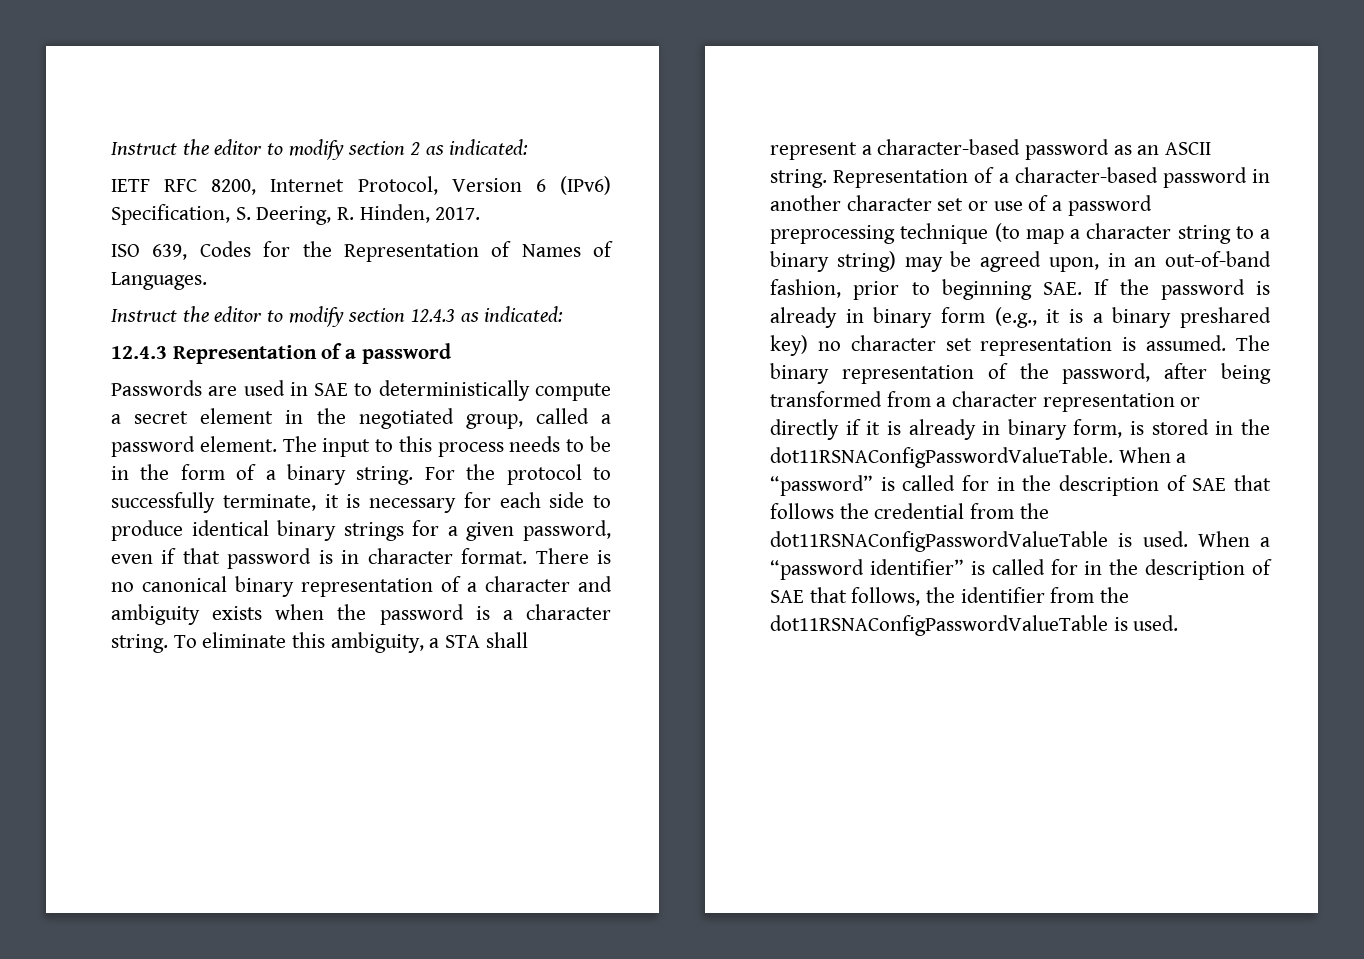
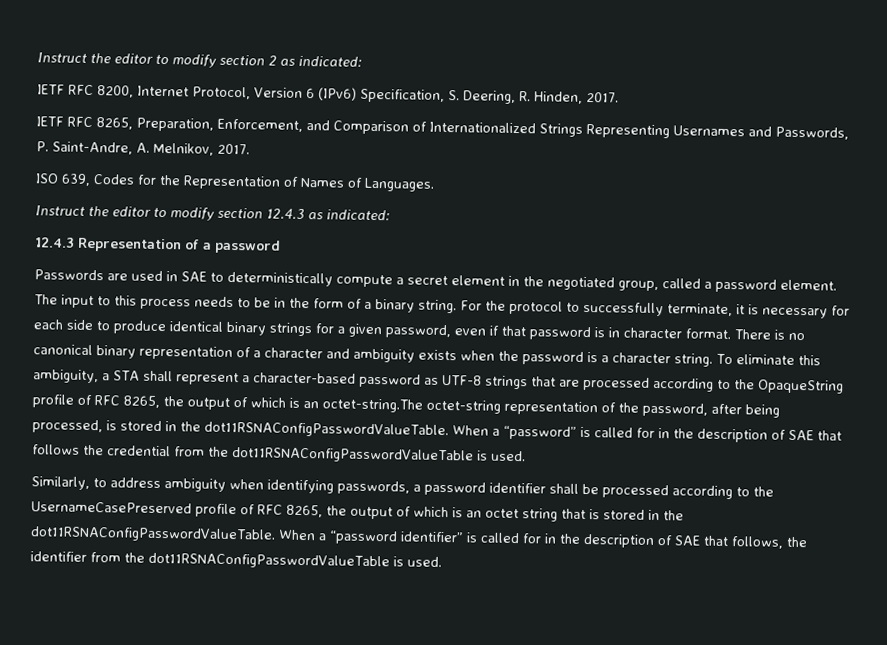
(481, 213) none -> [36,116,849,140] [36,141,250,156] // IETF RFC 8265, Preparation, Enforcement, and Comparison of Internationalized Strings Representing Usernames and Passwords, P. Saint-Andre, A. Melnikov, 2017.
[1137,142,1212,155] [770,167,1270,188] [770,195,1152,216] [770,223,1270,244] [770,251,1271,272] [770,279,1270,300] [770,307,1271,328] [770,335,1270,356] [770,363,829,384] an ASCII string. Representation of a character-based password in another character set or use of a password preprocessing technique (to map a character string to a binary string) may be agreed upon, in an out-of-band fashion, prior to beginning SAE. If the password is already in binary form (e.g., it is a binary preshared key) no character set representation is assumed. The binary -> [442,374,844,394] [32,394,501,414] UTF-8 strings that are processed according to the OpaqueString profile of RFC 8265, the output of which is an octet-string.The octet-string
[770,391,1201,412] [770,419,1123,440] transformed from a character representation or directly if it is already in binary form, -> [32,419,103,434] processed,
(1188, 539) none -> [31,476,774,500] [31,501,684,522] [30,526,276,543] // Similarly, to address ambiguity when identifying passwords, a password identifier shall be processed according to the UsernameCasePreserved profile of RFC 8265, the output of which is an octet string that is stored in the dot11RSNAConfigPasswordValueTable.

